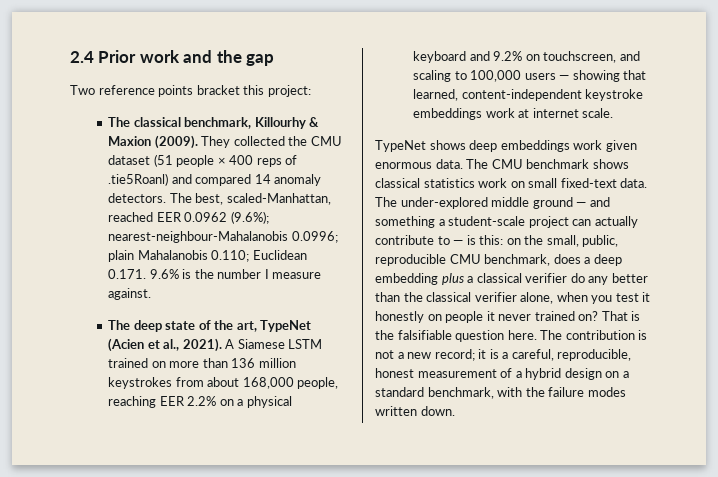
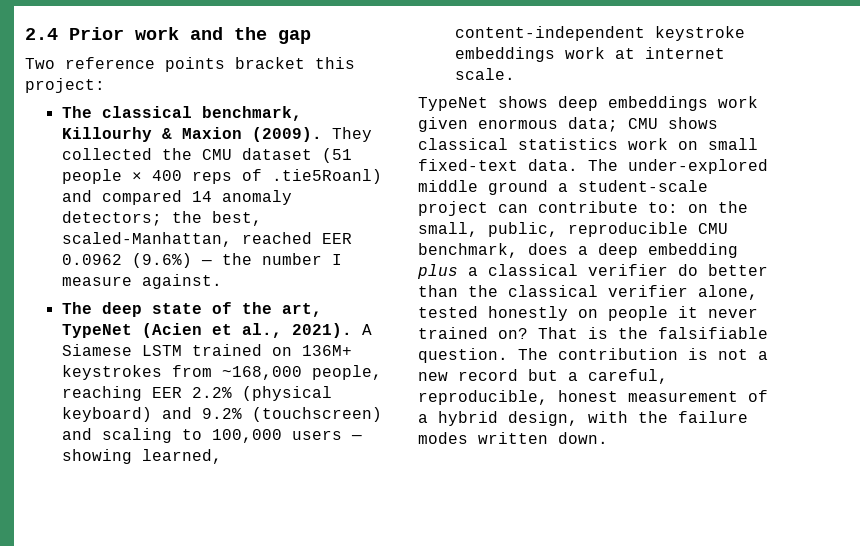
[108,193,192,203] detectors. The -> [61,211,202,226] detectors; the
[230,211,269,224] [108,231,338,243] [108,250,307,262] [108,269,192,279] (9.6%); nearest-neighbour-Mahalanobis 0.0996; plain Mahalanobis 0.110; Euclidean 0.171. 9.6% is -> [131,253,212,268] (9.6%) —
[169,358,296,368] [108,377,339,389] [108,396,292,408] [413,51,617,63] more than 136 million keystrokes from about 168,000 people, reaching EER 2.2% on a physical keyboard and 9.2% on touchscreen, -> [301,345,352,356] [61,365,382,380] [61,386,332,401] [61,407,382,422] 136M+ keystrokes from ~168,000 people, reaching EER 2.2% (physical keyboard) and 9.2% (touchscreen)
[623,70,647,80] that -> (132, 456) none
[435,159,590,169] data. The CMU benchmark -> [568,117,658,132] data; CMU
[576,197,610,207] [375,216,435,228] — and something -> (548, 187) none
[594,216,638,228] [375,235,504,245] actually contribute to — is this: -> [538,201,678,213] contribute to:
[588,276,609,285] any -> (698, 270) none
[556,292,651,304] when you test it -> [418,306,478,318] tested
[455,330,537,342] question here. -> [418,348,508,363] question.
[434,349,499,361] record; it is -> [458,369,558,381] record but
[564,368,629,380] [375,387,494,399] design on a standard benchmark, -> [508,411,578,426] design,

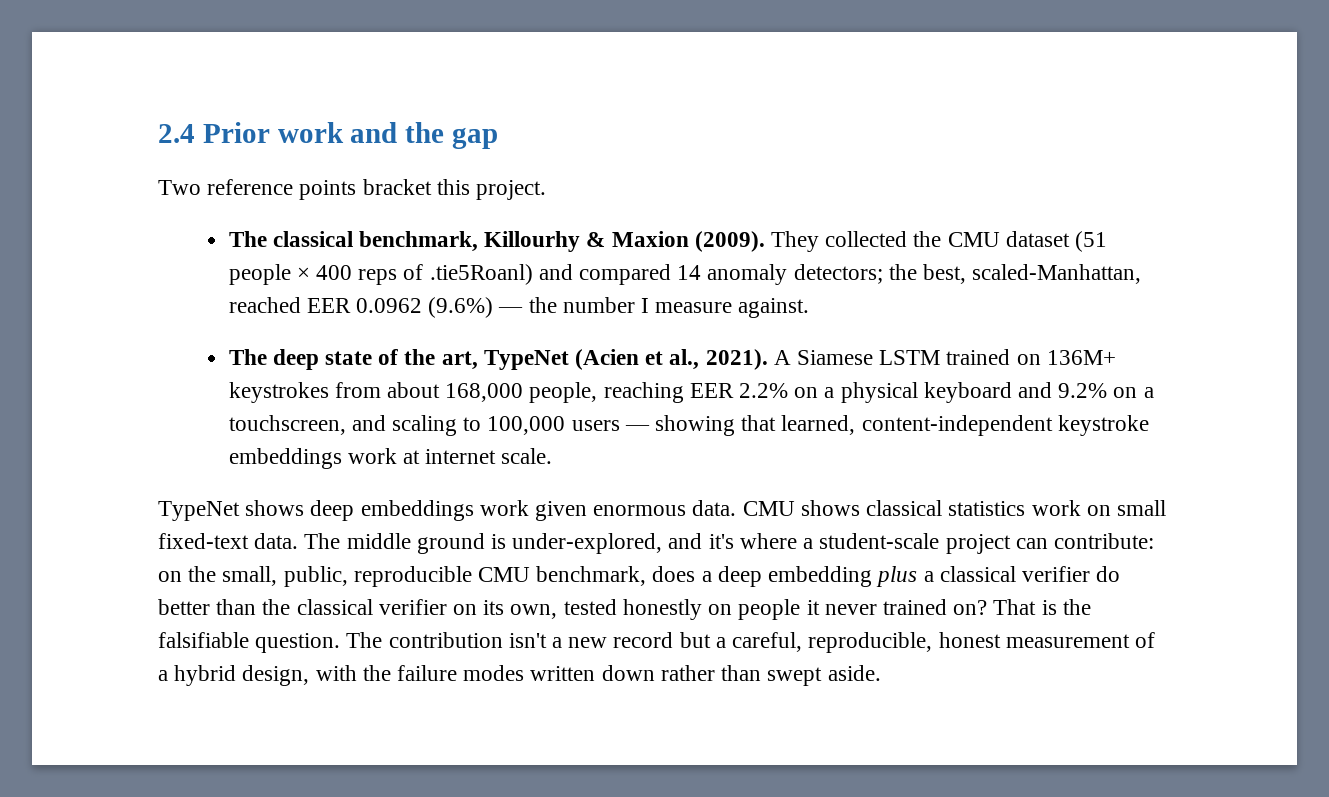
[25,78,105,93] project: -> [476,180,547,200] project.
[221,366,302,380] ~168,000 -> [386,382,524,402] about 168,000
[241,386,332,401] [61,407,382,422] (physical keyboard) and 9.2% (touchscreen) -> [794,382,1154,403] [228,415,346,435] on a physical keyboard and 9.2% on a touchscreen,
(132, 456) none -> [741,415,777,431] that
[568,117,618,132] data; -> [692,500,737,516] data.
[628,159,768,174] under-explored -> (341, 541) none
(548, 187) none -> [491,533,797,554] is under-explored, and it's where
[538,201,678,213] contribute to: -> [1053,533,1154,549] contribute:
[698,285,758,300] alone, -> [453,600,558,619] on its own,
[688,348,748,360] is not -> [508,633,547,648] isn't
[558,432,608,444] down. -> [601,665,881,686] down rather than swept aside.

